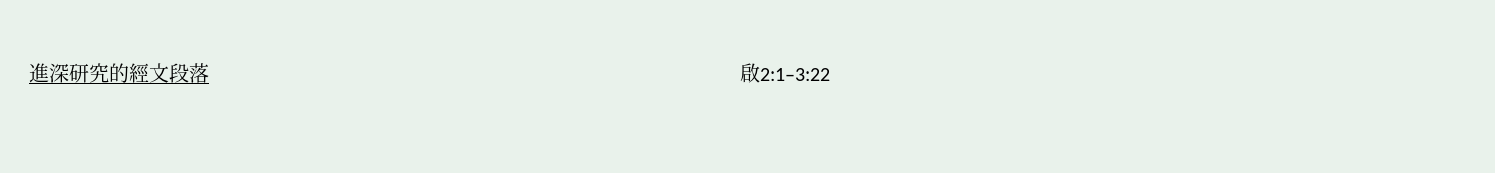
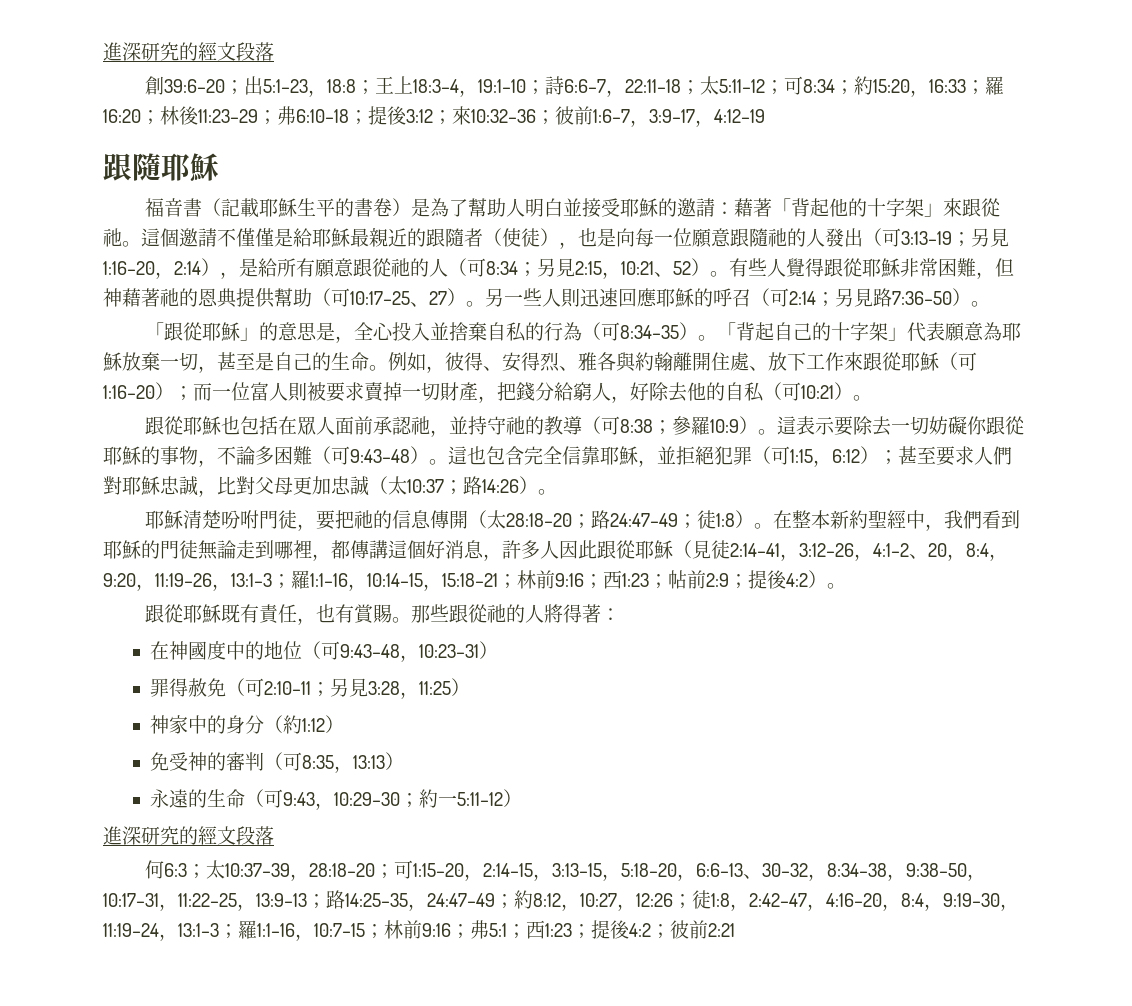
[29,63,209,83] [740,63,830,83] 進深研究的經文段落 // 啟2:1–3:22 -> [103,42,274,61] [144,76,1004,97] [103,106,765,127] [103,153,219,182] [144,198,1001,218] [103,228,1009,249] [103,258,1014,279] [103,288,990,308] [144,322,1021,343] [103,352,977,373] [103,382,872,403] [144,416,1025,437] [103,446,1012,467] [103,476,557,497] [144,510,1020,531] [103,540,1008,561] [103,570,846,591] [144,604,620,625] [150,641,499,662] [150,678,471,699] [150,715,345,734] [150,752,405,773] [150,789,523,810] [103,826,274,845] [144,860,986,881] [103,890,1019,911] [103,920,735,941] 進深研究的經文段落 // 創39:6–20；出5:1–23，18:8；王上18:3–4，19:1–10；詩6:6–7，22:11–18；太5:11–12；可8:34；約15:20，16:33；羅16:20；林後11:23–29；弗6:10–18；提後3:12；來10:32–36；彼前1:6–7，3:9–17，4:12–19 // 跟隨耶穌 // 福音書（記載耶穌生平的書卷）是為了幫助人明白並接受耶穌的邀請：藉著「背起他的十字架」來跟從祂。這個邀請不僅僅是給耶穌最親近的跟隨者（使徒），也是向每一位願意跟隨祂的人發出（可3:13–19；另見1:16–20，2:14），是給所有願意跟從祂的人（可8:34；另見2:15，10:21、52）。有些人覺得跟從耶穌非常困難，但神藉著祂的恩典提供幫助（可10:17–25、27）。另一些人則迅速回應耶穌的呼召（可2:14；另見路7:36–50）。 // 「跟從耶穌」的意思是，全心投入並捨棄自私的行為（可8:34–35）。「背起自己的十字架」代表願意為耶穌放棄一切，甚至是自己的生命。例如，彼得、安得烈、雅各與約翰離開住處、放下工作來跟從耶穌（可1:16–20）；而一位富人則被要求賣掉一切財產，把錢分給窮人，好除去他的自私（可10:21）。 // 跟從耶穌也包括在眾人面前承認祂，並持守祂的教導（可8:38；參羅10:9）。這表示要除去一切妨礙你跟從耶穌的事物，不論多困難（可9:43–48）。這也包含完全信靠耶穌，並拒絕犯罪（可1:15，6:12）；甚至要求人們對耶穌忠誠，比對父母更加忠誠（太10:37；路14:26）。 // 耶穌清楚吩咐門徒，要把祂的信息傳開（太28:18–20；路24:47–49；徒1:8）。在整本新約聖經中，我們看到耶穌的門徒無論走到哪裡，都傳講這個好消息，許多人因此跟從耶穌（見徒2:14–41，3:12–26，4:1–2、20，8:4，9:20，11:19–26，13:1–3；羅1:1–16，10:14–15，15:18–21；林前9:16；西1:23；帖前2:9；提後4:2）。 // 跟從耶穌既有責任，也有賞賜。那些跟從祂的人將得著： // 在神國度中的地位（可9:43–48，10:23–31） // 罪得赦免（可2:10–11；另見3:28，11:25） // 神家中的身分（約1:12） // 免受神的審判（可8:35，13:13） // 永遠的生命（可9:43，10:29–30；約一5:11–12） // 進深研究的經文段落 // 何6:3；太10:37–39，28:18–20；可1:15–20，2:14–15，3:13–15，5:18–20，6:6–13、30–32，8:34–38，9:38–50，10:17–31，11:22–25，13:9–13；路14:25–35，24:47–49；約8:12，10:27，12:26；徒1:8，2:42–47，4:16–20，8:4，9:19–30，11:19–24，13:1–3；羅1:1–16，10:7–15；林前9:16；弗5:1；西1:23；提後4:2；彼前2:21

